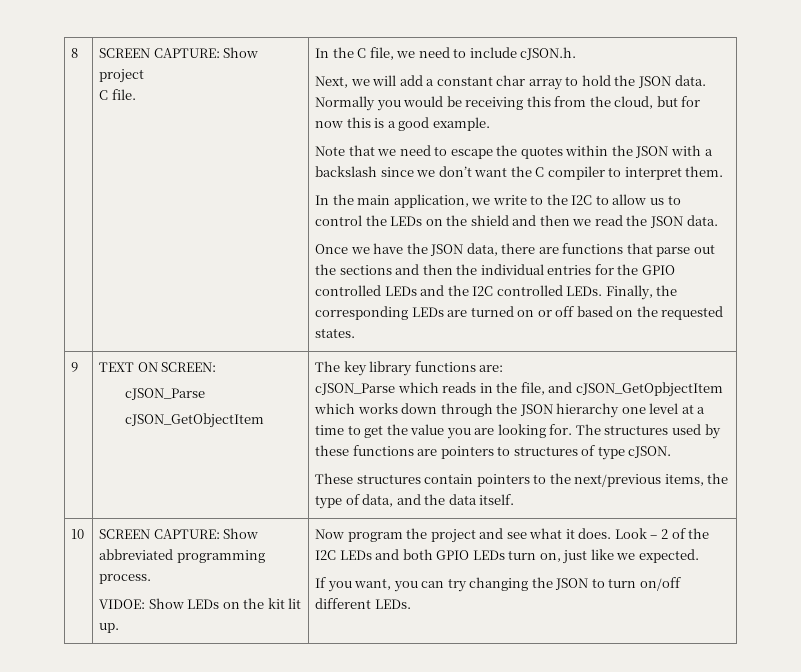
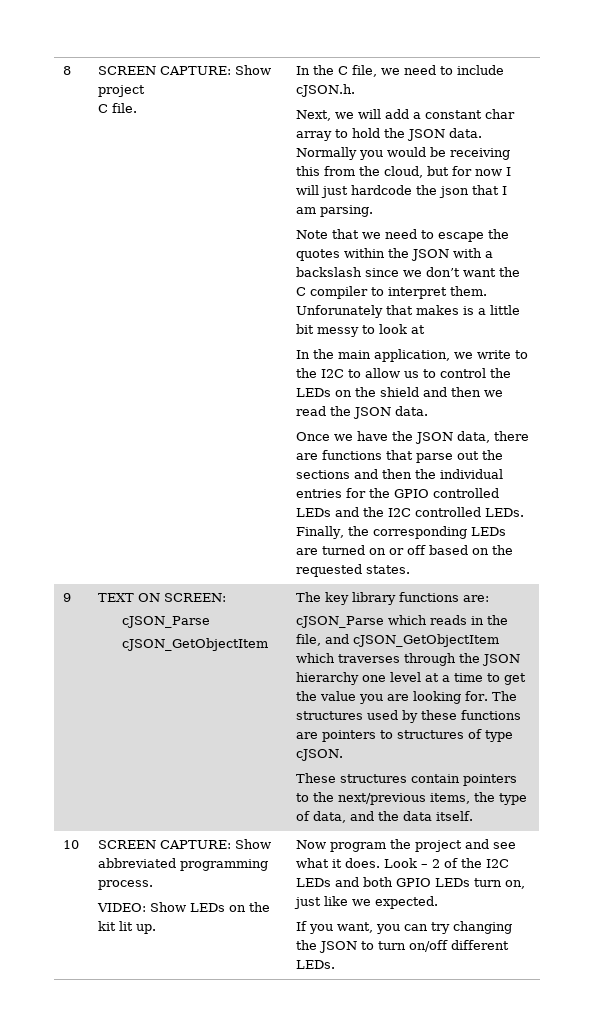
[346,117,490,131] this is a good example. -> [506,167,512,176] [296,185,508,198] [296,205,374,217] I will just hardcode the json that I am parsing.
(724, 171) none -> [296,305,521,318] [296,324,426,337] Unforunately that makes is a little bit messy to look at
[575,382,723,397] [314,403,438,414] cJSON_GetOpbjectItem which works down -> [353,634,500,647] [296,653,401,663] cJSON_GetObjectItem which traverses
[99,599,146,609] VIDOE: -> [97,903,147,912] VIDEO:

